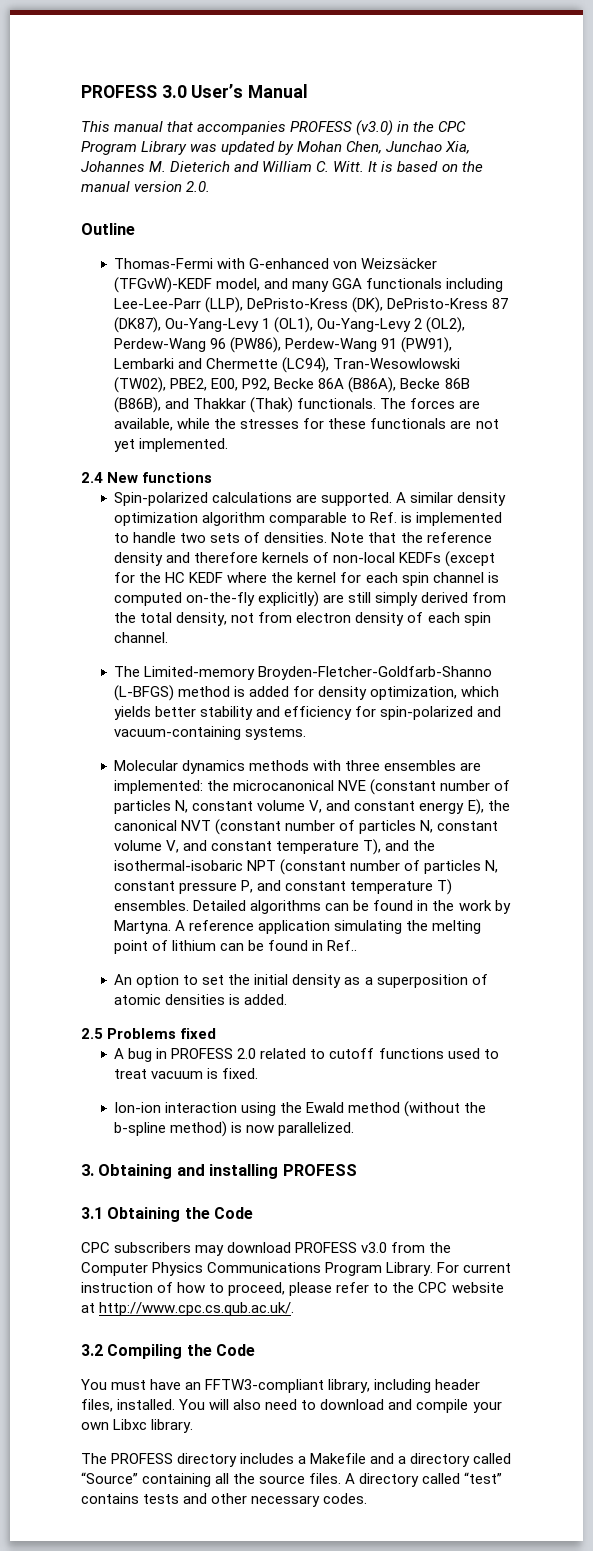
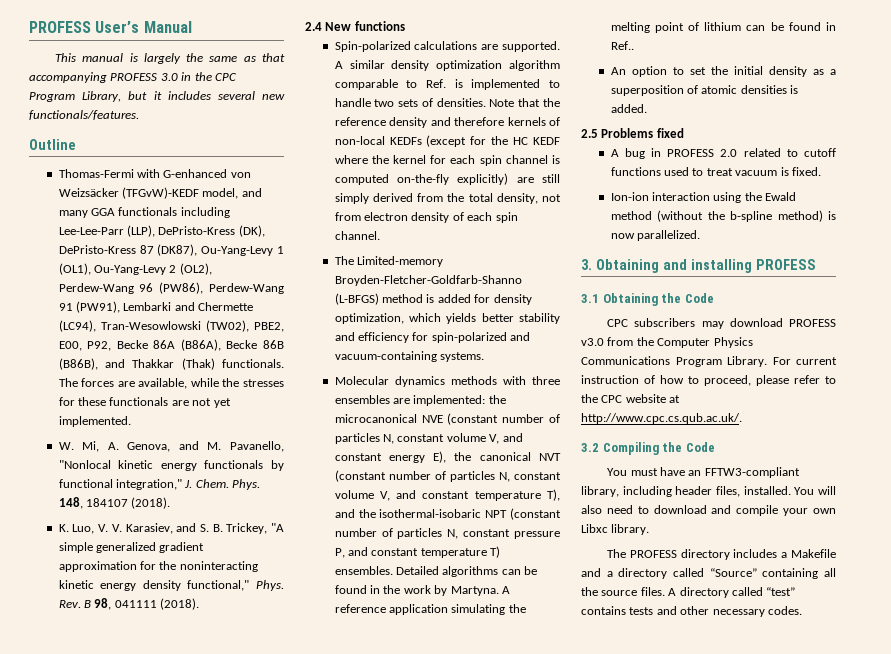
[81,85,187,98] PROFESS 3.0 -> [29,21,91,33] PROFESS
[167,120,467,136] [81,141,471,155] [81,161,483,172] [81,181,211,192] that accompanies PROFESS (v3.0) in the CPC Program Library was updated by Mohan Chen, Junchao Xia, Johannes M. Dieterich and William C. Witt. It is based on the manual version 2.0. -> [129,53,285,64] [29,72,237,83] [29,91,285,102] [29,110,139,120] is largely the same as that accompanying PROFESS 3.0 in the CPC Program Library, but it includes several new functionals/features.
(229, 445) none -> [58,441,284,452] [58,460,284,471] [58,479,261,490] [58,497,171,509] [58,523,285,534] [58,542,205,553] [58,561,258,572] [58,580,284,591] [58,598,200,610] // W. Mi, A. Genova, and M. Pavanello, "Nonlocal kinetic energy functionals by functional integration," J. Chem. Phys. 148, 184107 (2018). // K. Luo, V. V. Karasiev, and S. B. Trickey, "A simple generalized gradient approximation for the noninteracting kinetic energy density functional," Phys. Rev. B 98, 041111 (2018).

